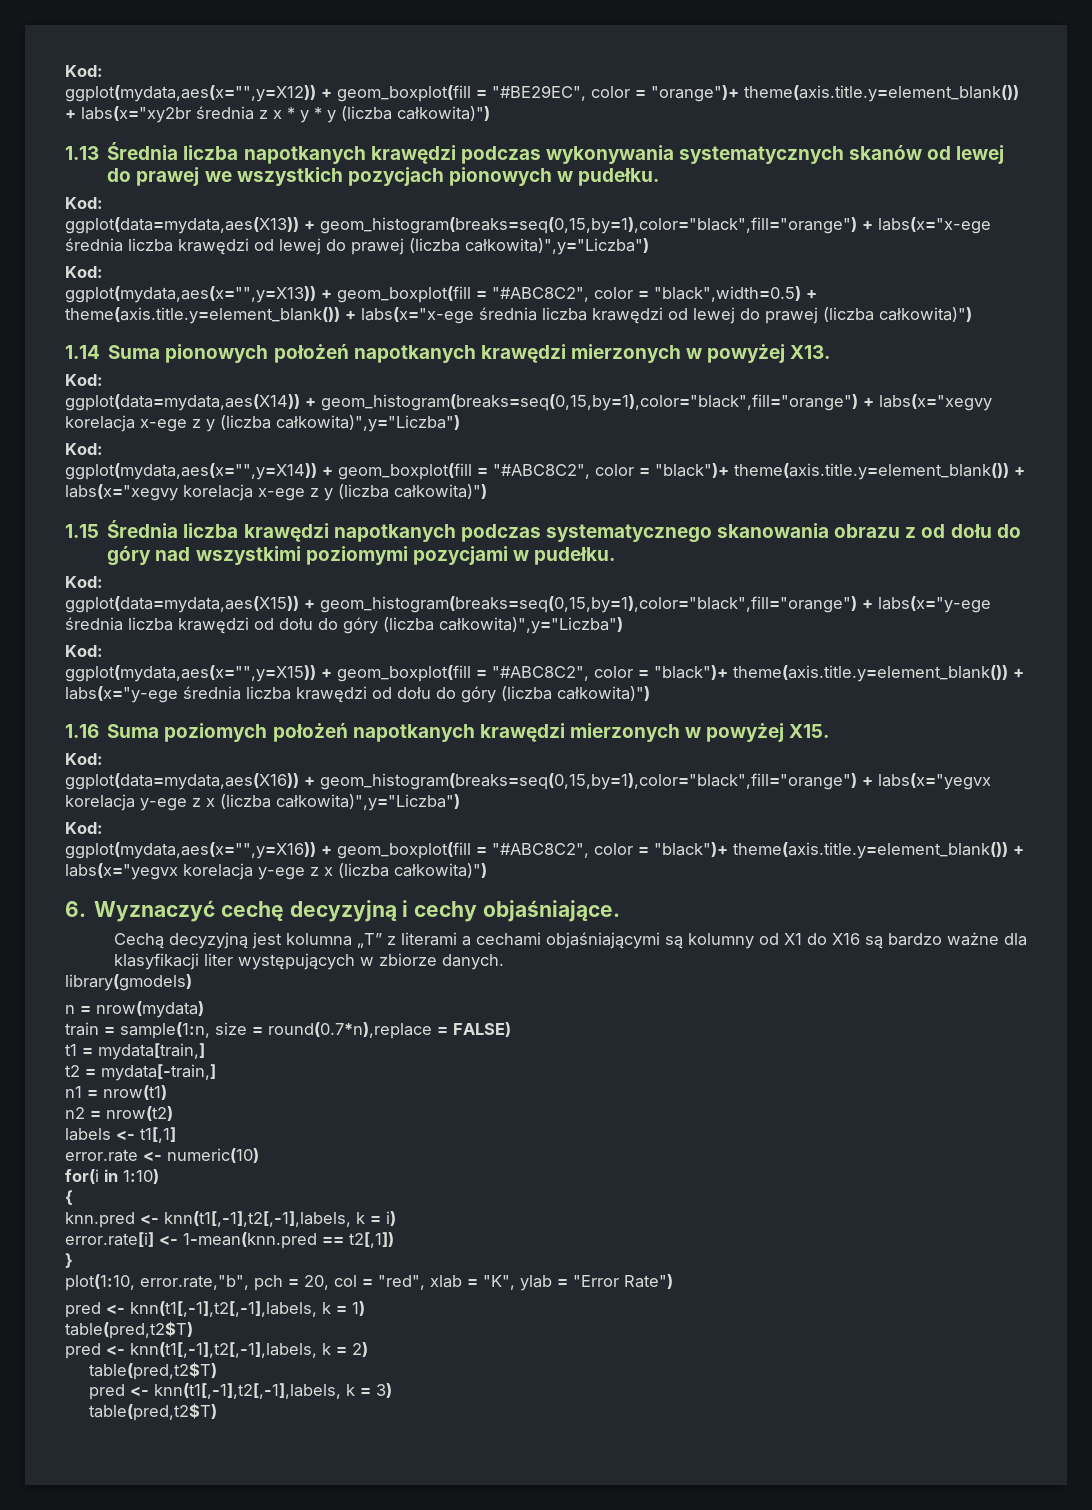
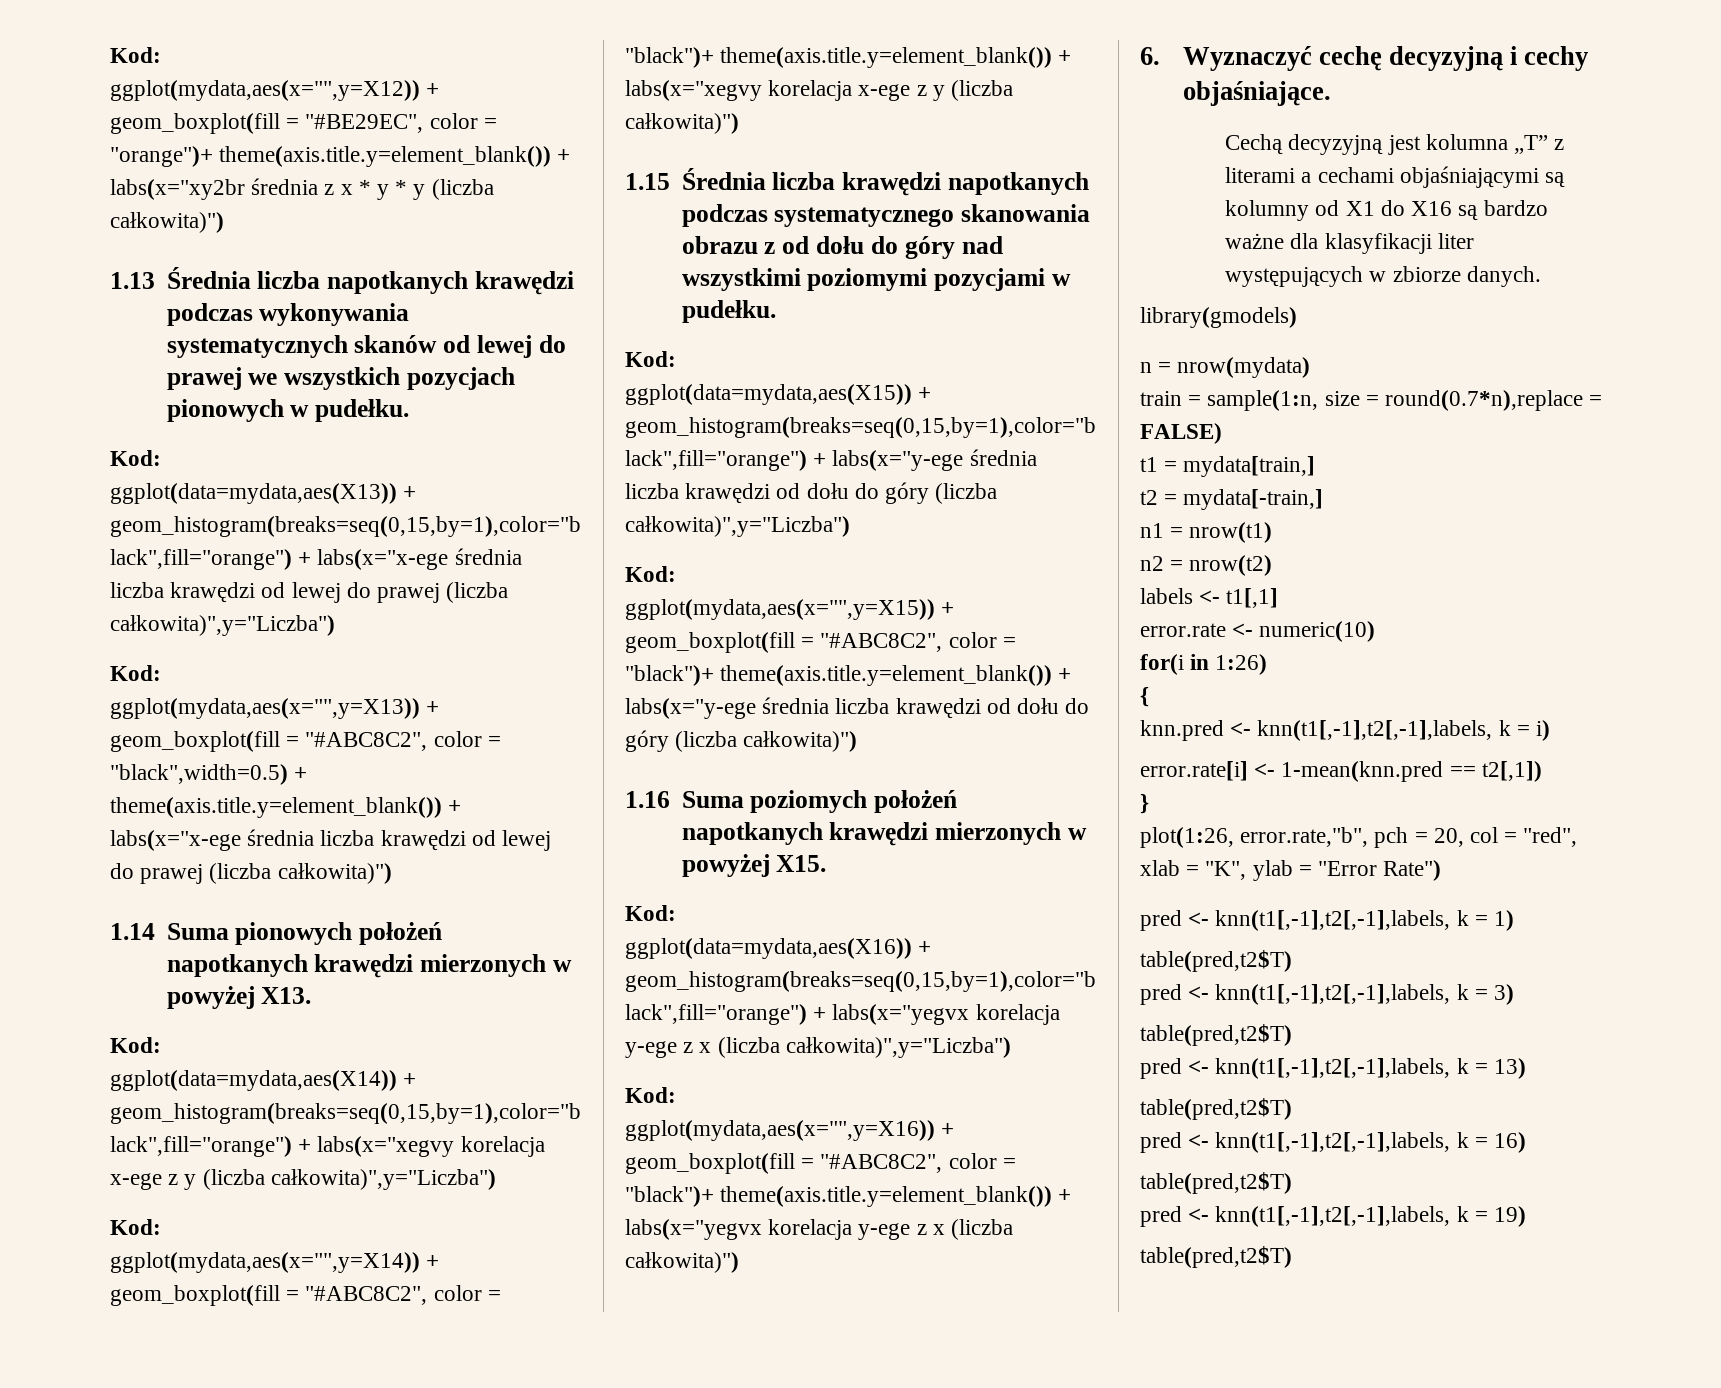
[123,1169,159,1184] 1:10) -> [1215,654,1268,675] 1:26)
[65,1274,135,1291] plot(1:10, -> [1140,827,1234,848] plot(1:26,
[352,1342,368,1357] [89,1362,218,1380] [89,1383,393,1400] [89,1403,218,1421] 2) // table(pred,t2$T) // pred <- knn(t1[,-1],t2[,-1],labels, k = 3) // table(pred,t2$T) -> [1494,984,1515,1005] [1140,1024,1292,1046] [1140,1058,1527,1079] [1140,1098,1292,1120] [1140,1132,1527,1153] [1140,1172,1292,1194] [1140,1206,1527,1227] [1140,1246,1292,1268] 3) // table(pred,t2$T) // pred <- knn(t1[,-1],t2[,-1],labels, k = 13) // table(pred,t2$T) // pred <- knn(t1[,-1],t2[,-1],labels, k = 16) // table(pred,t2$T) // pred <- knn(t1[,-1],t2[,-1],labels, k = 19) // table(pred,t2$T)

